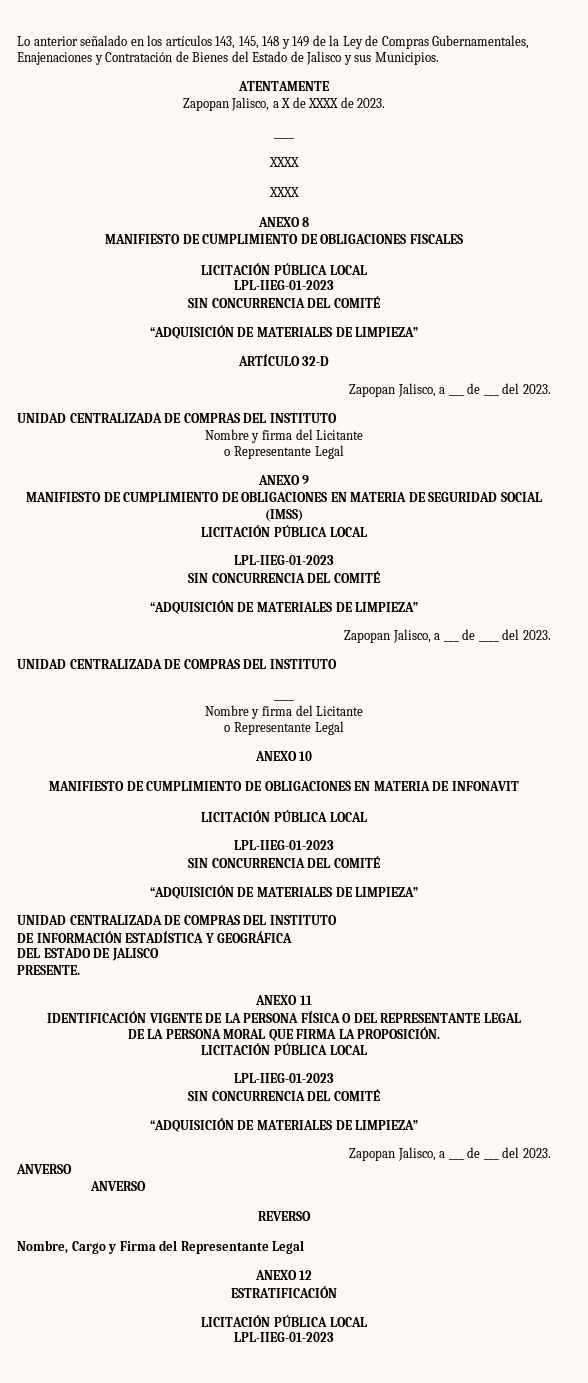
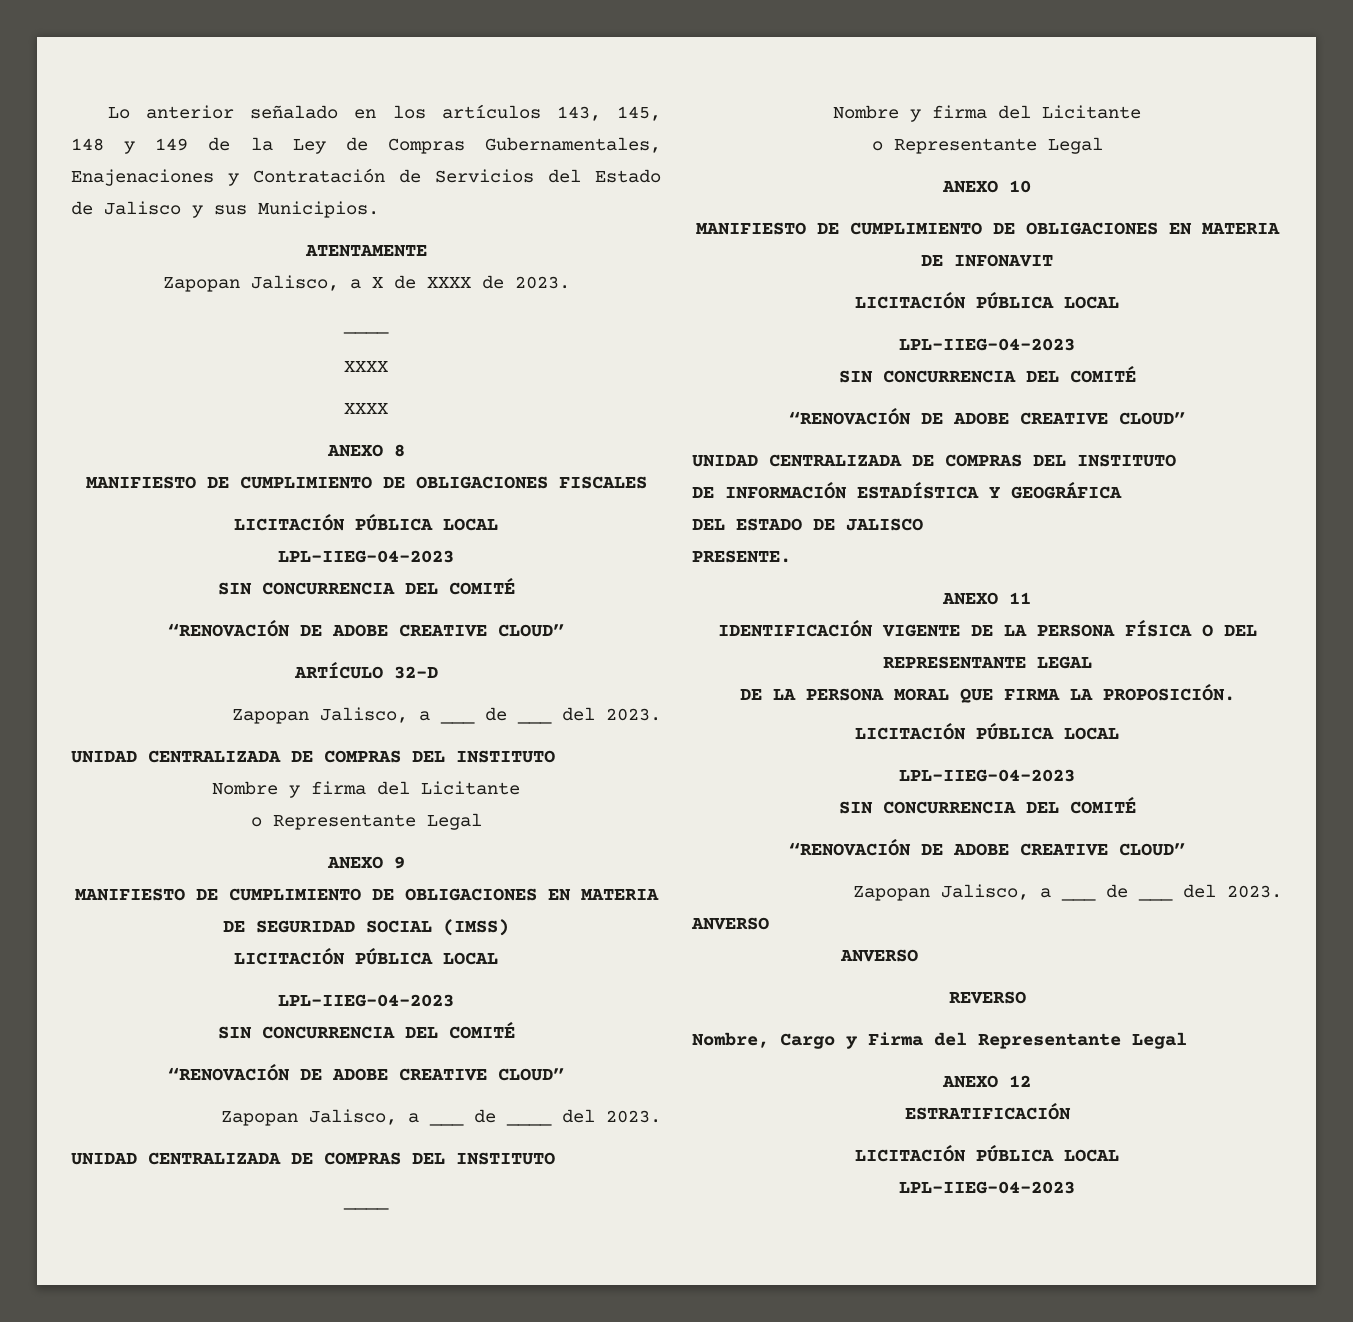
[192,52,229,62] Bienes -> [435,169,534,183] Servicios
[234,280,334,290] [188,296,380,308] [149,325,419,339] LPL-IIEG-01-2023 // SIN CONCURRENCIA DEL COMITÉ // “ADQUISICIÓN DE MATERIALES DE LIMPIEZA” -> [278,550,454,563] [217,577,515,595] [168,619,564,637] LPL-IIEG-04-2023 // SIN CONCURRENCIA DEL COMITÉ // “RENOVACIÓN DE ADOBE CREATIVE CLOUD”
[234,555,334,565] [188,571,380,583] [149,600,419,614] LPL-IIEG-01-2023 // SIN CONCURRENCIA DEL COMITÉ // “ADQUISICIÓN DE MATERIALES DE LIMPIEZA” -> [278,994,454,1007] [217,1021,515,1039] [168,1063,564,1081] LPL-IIEG-04-2023 // SIN CONCURRENCIA DEL COMITÉ // “RENOVACIÓN DE ADOBE CREATIVE CLOUD”
[234,840,334,850] [188,856,380,868] [149,885,419,899] LPL-IIEG-01-2023 // SIN CONCURRENCIA DEL COMITÉ // “ADQUISICIÓN DE MATERIALES DE LIMPIEZA” -> [899,338,1075,351] [838,365,1136,383] [789,407,1185,425] LPL-IIEG-04-2023 // SIN CONCURRENCIA DEL COMITÉ // “RENOVACIÓN DE ADOBE CREATIVE CLOUD”
[234,1073,334,1083] [188,1089,380,1101] [149,1118,419,1132] LPL-IIEG-01-2023 // SIN CONCURRENCIA DEL COMITÉ // “ADQUISICIÓN DE MATERIALES DE LIMPIEZA” -> [899,769,1075,782] [838,796,1136,814] [789,838,1185,856] LPL-IIEG-04-2023 // SIN CONCURRENCIA DEL COMITÉ // “RENOVACIÓN DE ADOBE CREATIVE CLOUD”
[234,1332,334,1342] LPL-IIEG-01-2023 -> [899,1181,1075,1194] LPL-IIEG-04-2023

